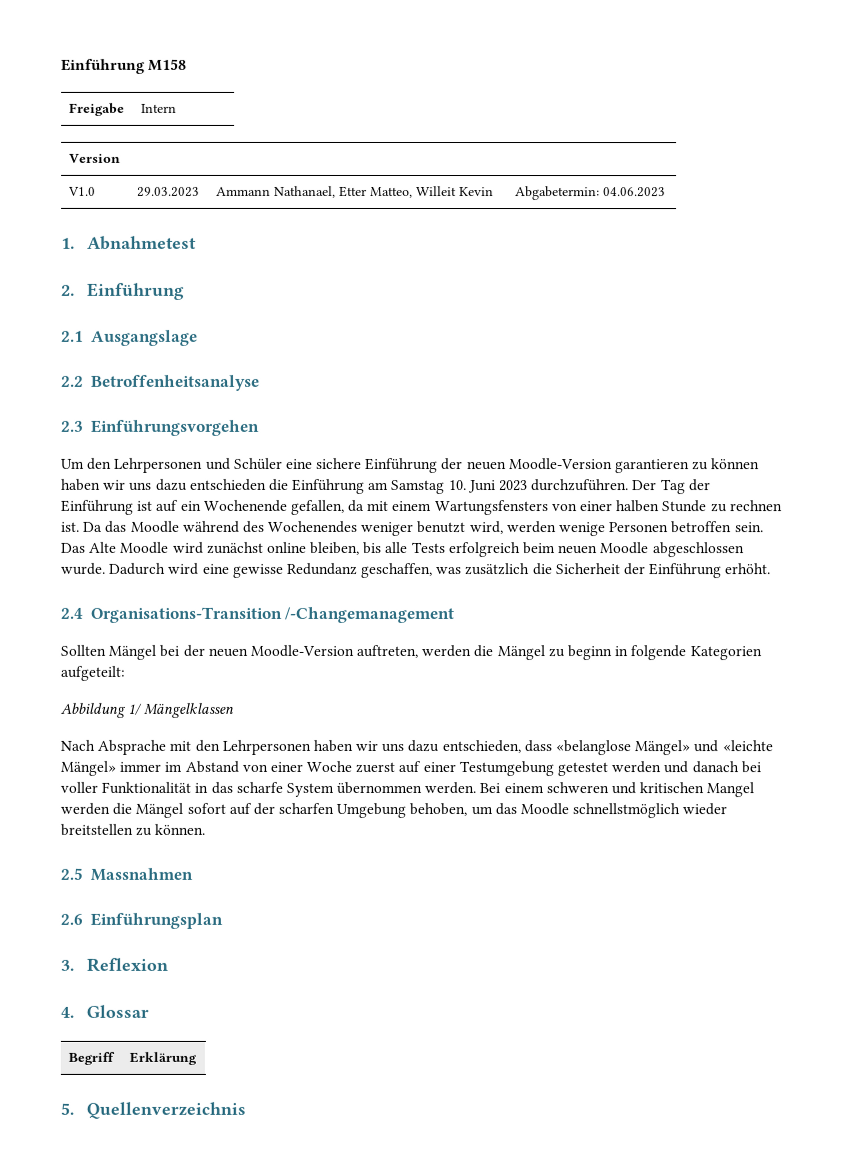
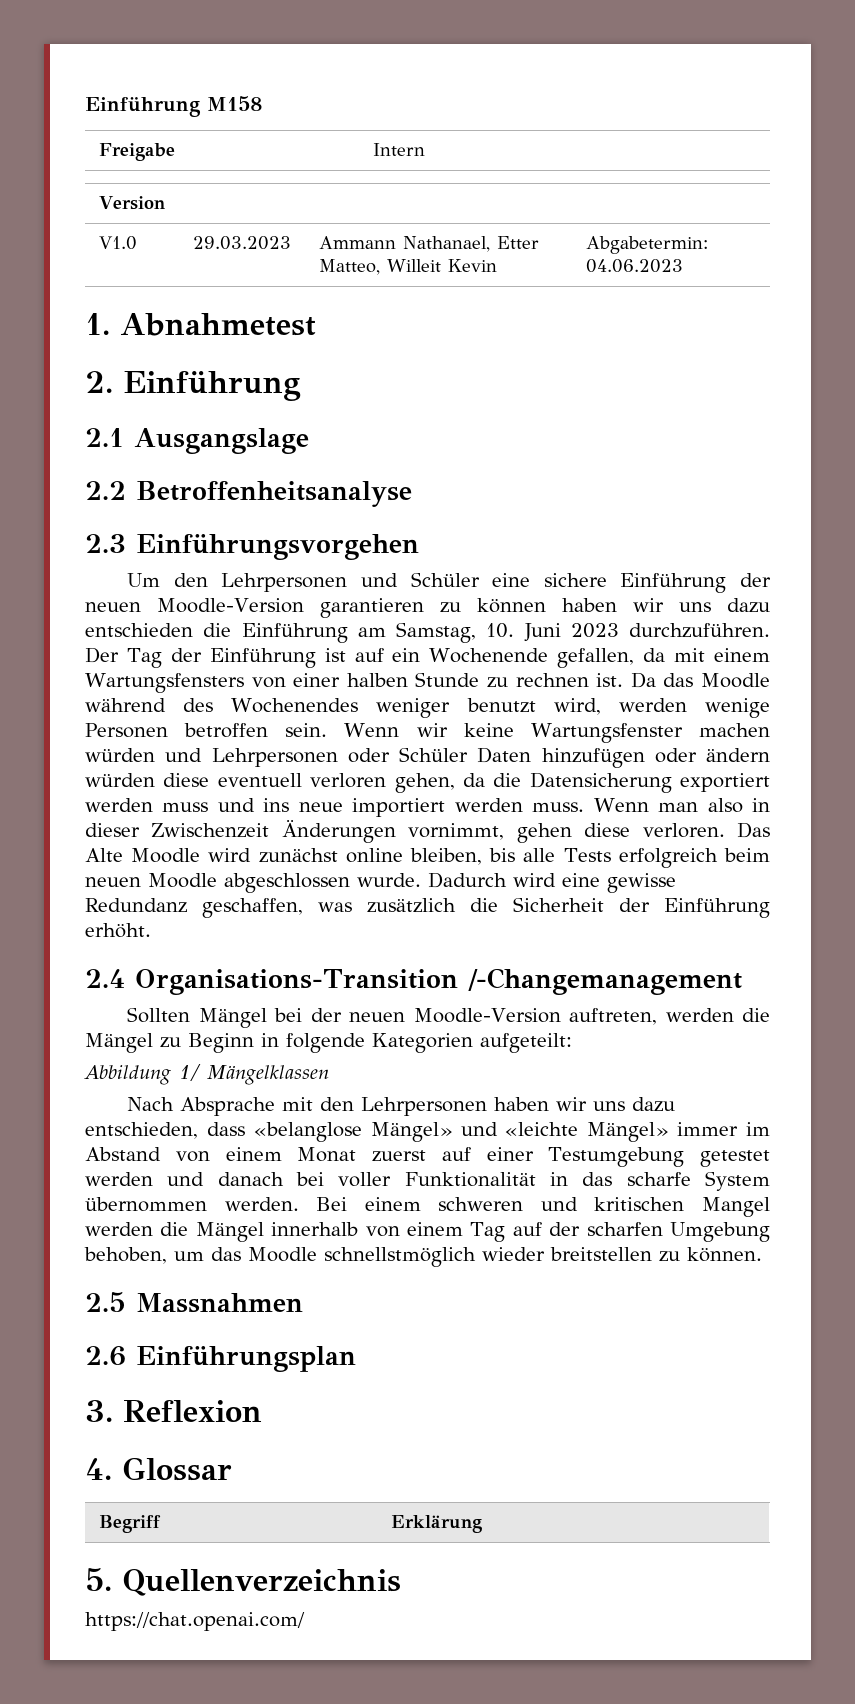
[391,479,446,495] Samstag -> [396,622,476,643] Samstag,
(764, 527) none -> [344,723,770,743] [85,747,770,768] [85,772,770,793] [85,798,770,817] [85,820,725,843] Wenn wir keine Wartungsfenster machen würden und Lehrpersonen oder Schüler Daten hinzufügen oder ändern würden diese eventuell verloren gehen, da die Datensicherung exportiert werden muss und ins neue importiert werden muss. Wenn man also in dieser Zwischenzeit Änderungen vornimmt, gehen diese verloren.
[567,645,613,661] beginn -> [188,1033,254,1053] Beginn
[269,760,353,772] einer Woche -> [225,1147,357,1162] einem Monat
[186,802,226,814] sofort -> [271,1222,506,1242] innerhalb von einem Tag
(246, 1110) none -> [85,1612,305,1631] // https://chat.openai.com/

